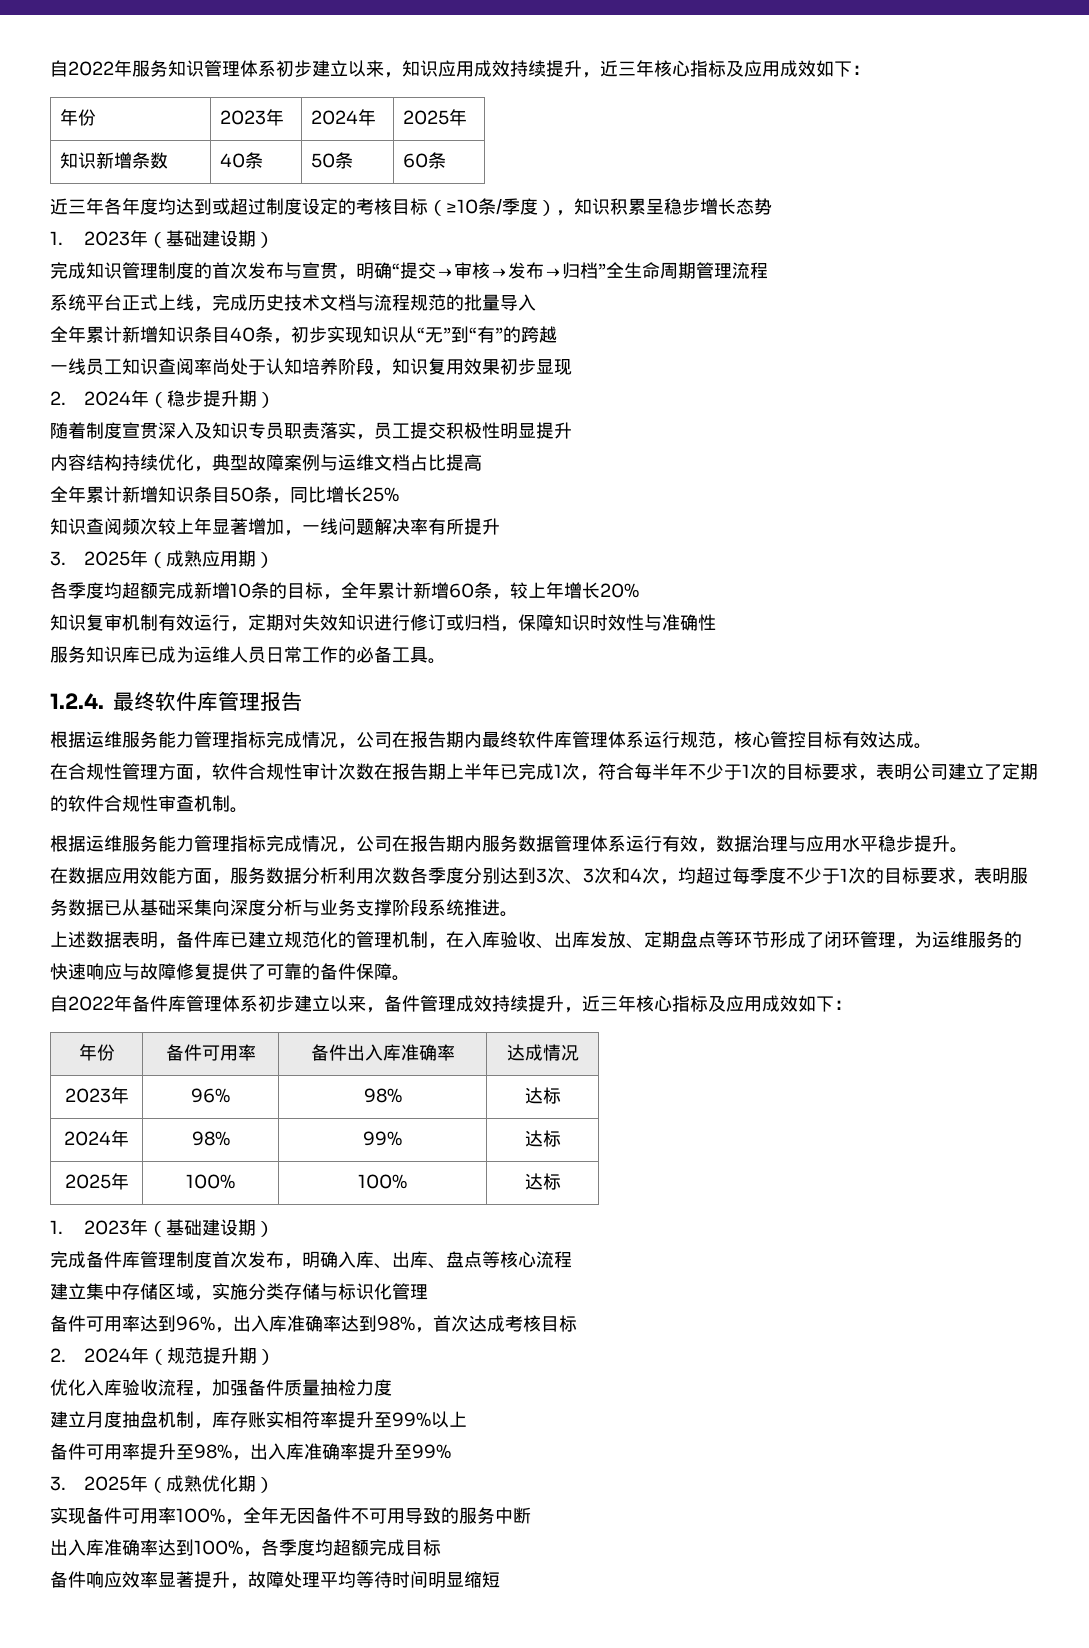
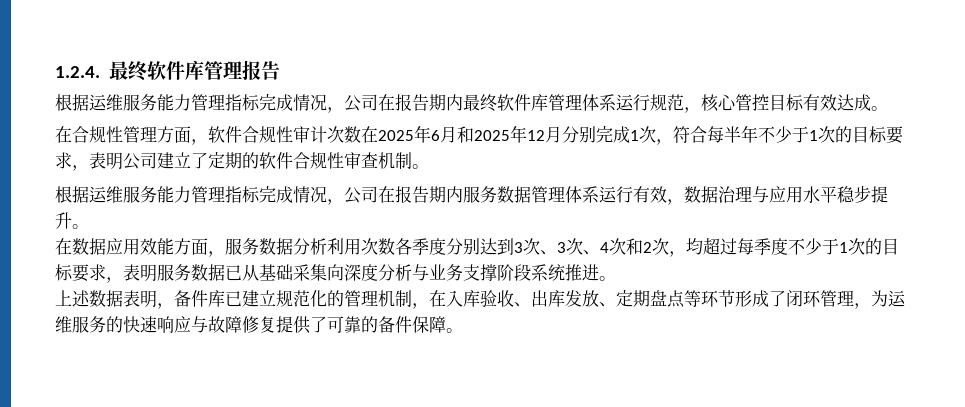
[50,60,870,78] [59,109,96,126] [219,109,284,126] [310,109,376,126] [402,109,467,126] [59,152,168,169] [219,152,263,169] [310,152,353,169] [402,152,446,169] [50,198,772,216] [50,230,274,248] [50,262,768,280] [50,294,536,312] [50,326,557,344] [50,358,572,376] [50,390,275,408] [50,422,572,440] [50,454,482,472] [50,486,399,504] [50,518,500,536] [50,550,274,568] [50,582,639,600] [50,614,716,632] [50,646,446,664] 自2022年服务知识管理体系初步建立以来，知识应用成效持续提升，近三年核心指标及应用成效如下： // 年份 | 2023年 | 2024年 | 2025年 // 知识新增条数 | 40条 | 50条 | 60条 // 近三年各年度均达到或超过制度设定的考核目标（≥10条/季度），知识积累呈稳步增长态势 // 1. 2023年（基础建设期） // 完成知识管理制度的首次发布与宣贯，明确“提交→审核→发布→归档”全生命周期管理流程 // 系统平台正式上线，完成历史技术文档与流程规范的批量导入 // 全年累计新增知识条目40条，初步实现知识从“无”到“有”的跨越 // 一线员工知识查阅率尚处于认知培养阶段，知识复用效果初步显现 // 2. 2024年（稳步提升期） // 随着制度宣贯深入及知识专员职责落实，员工提交积极性明显提升 // 内容结构持续优化，典型故障案例与运维文档占比提高 // 全年累计新增知识条目50条，同比增长25% // 知识查阅频次较上年显著增加，一线问题解决率有所提升 // 3. 2025年（成熟应用期） // 各季度均超额完成新增10条的目标，全年累计新增60条，较上年增长20% // 知识复审机制有效运行，定期对失效知识进行修订或归档，保障知识时效性与准确性 // 服务知识库已成为运维人员日常工作的必备工具。 // -> (55, 72) none
[392,763,518,780] 报告期上半年已 -> [378,125,596,143] 2025年6月和2025年12月分别
[612,867,642,884] 和4 -> [583,238,652,255] 、4次和2
[50,995,852,1013] [78,1044,115,1061] [165,1044,256,1061] [310,1044,455,1061] [506,1044,579,1061] [64,1087,129,1104] [191,1088,230,1103] [363,1088,402,1103] [524,1087,561,1104] [64,1130,129,1147] [191,1131,230,1146] [363,1131,402,1146] [524,1130,561,1147] [64,1173,129,1190] [186,1174,235,1189] [358,1174,407,1189] [524,1173,561,1190] [50,1219,274,1237] [50,1251,572,1269] [50,1283,428,1301] [50,1315,577,1333] [50,1347,275,1365] [50,1379,392,1397] [50,1411,467,1429] [50,1443,451,1461] [50,1475,274,1493] [50,1507,531,1525] [50,1539,441,1557] [50,1571,500,1589] // 自2022年备件库管理体系初步建立以来，备件管理成效持续提升，近三年核心指标及应用成效如下： // 年份 | 备件可用率 | 备件出入库准确率 | 达成情况 // 2023年 | 96% | 98% | 达标 // 2024年 | 98% | 99% | 达标 // 2025年 | 100% | 100% | 达标 // 1. 2023年（基础建设期） // 完成备件库管理制度首次发布，明确入库、出库、盘点等核心流程 // 建立集中存储区域，实施分类存储与标识化管理 // 备件可用率达到96%，出入库准确率达到98%，首次达成考核目标 // 2. 2024年（规范提升期） // 优化入库验收流程，加强备件质量抽检力度 // 建立月度抽盘机制，库存账实相符率提升至99%以上 // 备件可用率提升至98%，出入库准确率提升至99% // 3. 2025年（成熟优化期） // 实现备件可用率100%，全年无因备件不可用导致的服务中断 // 出入库准确率达到100%，各季度均超额完成目标 // 备件响应效率显著提升，故障处理平均等待时间明显缩短 -> (463, 330) none

